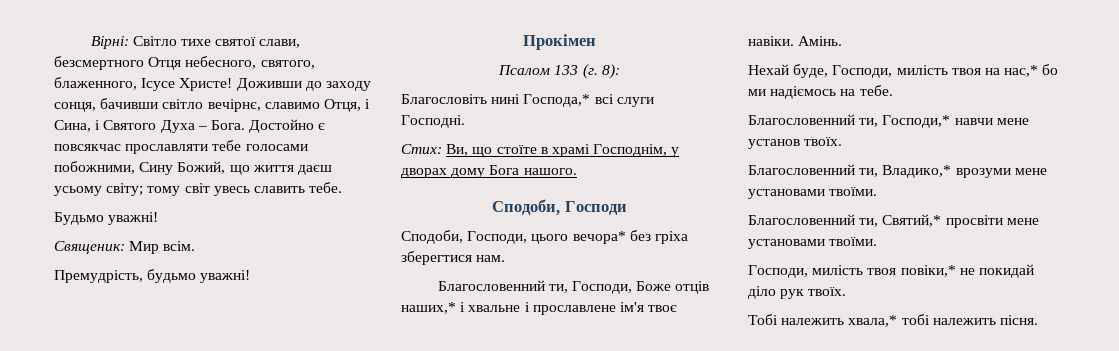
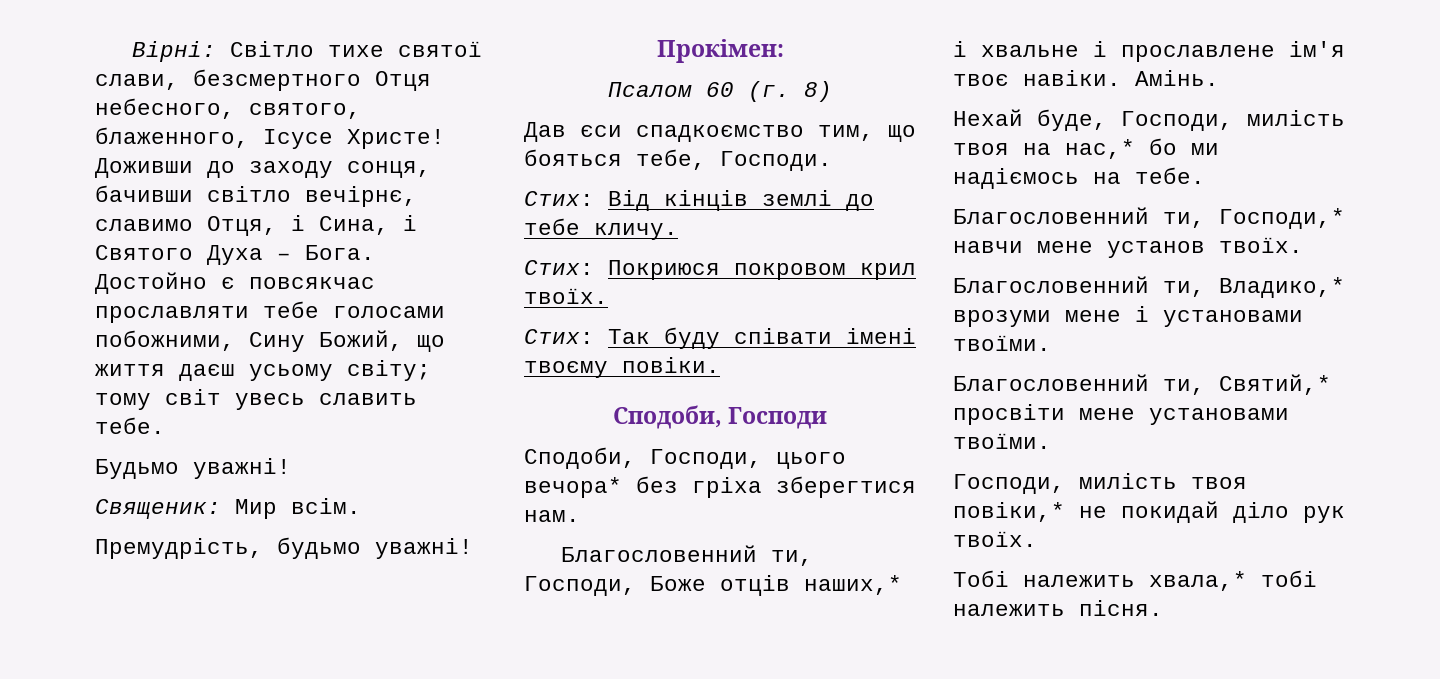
[523,34,596,50] Прокімен -> [656,39,784,63] Прокімен:
[554,64,620,79] [401,94,654,107] [401,115,465,128] [401,144,680,157] [401,165,577,178] 133 (г. 8): // Благословіть нині Господа,* всі слуги Господні. // Стих: Ви, що стоїте в храмі Господнім, у дворах дому Бога нашого. -> [706,81,832,102] [524,122,916,142] [524,149,832,171] [524,190,874,211] [524,218,678,240] [524,260,916,280] [524,288,608,304] [524,327,916,349] [524,357,720,378] 60 (г. 8) // Дав єси спадкоємство тим, що бояться тебе, Господи. // Стих: Від кінців землі до тебе кличу. // Стих: Покриюся покровом крил твоїх. // Стих: Так буду співати імені твоєму повіки.
(1047, 171) none -> [1135,306,1149,322] і

